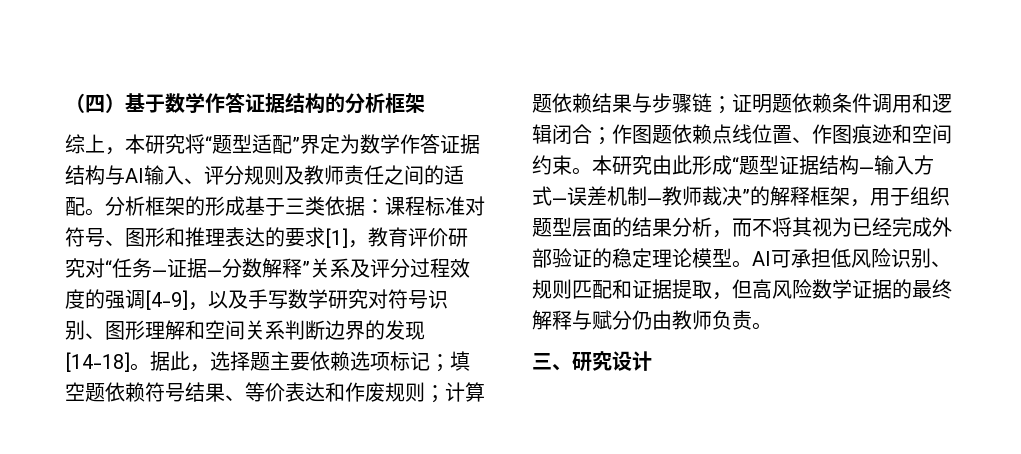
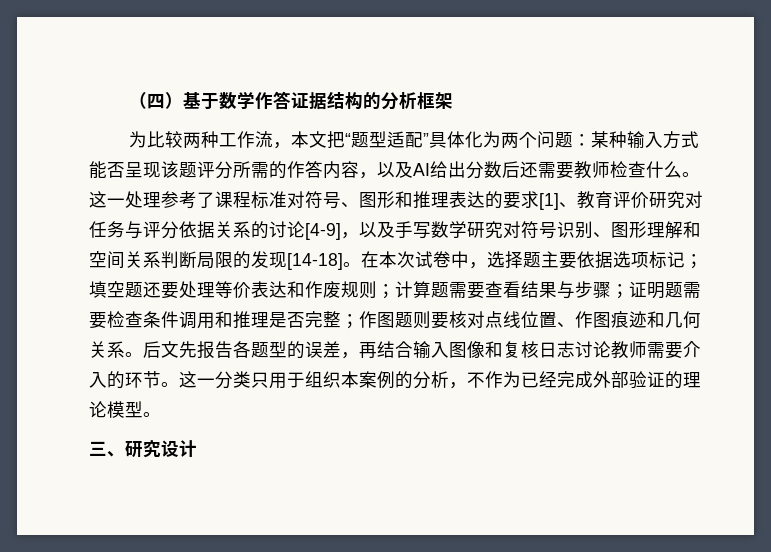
[65,134,480,155] [65,165,464,185] [65,196,385,216] 综上，本研究将“题型适配”界定为数学作答证据结构与AI输入、评分规则及教师责任之间的适配。分析框架的形成基于三类依据： -> [128,131,699,149] [89,160,700,179] [89,191,215,209] 为比较两种工作流，本文把“题型适配”具体化为两个问题：某种输入方式能否呈现该题评分所需的作答内容，以及AI给出分数后还需要教师检查什么。这一处理参考了
[348,240,368,248] ， -> [559,202,577,207] 、
[105,258,470,278] [65,289,145,309] “任务—证据—分数解释”关系及评分过程效度的强调 -> [89,221,305,239] 任务与评分依据关系的讨论
[325,320,365,340] 边界 -> [197,251,233,269] 局限
[150,351,190,371] 据此 -> [361,251,469,268] 在本次试卷中
[330,351,350,371] 赖 -> [595,251,613,269] 据
[105,382,245,402] 依赖符号结果、 -> [143,281,215,299] 还要处理
[552,93,592,113] 依赖 -> [449,281,521,299] 需要查看
[692,93,712,113] 链 -> (611, 290) none
[792,93,832,113] 依赖 -> [683,281,701,298] [89,311,143,329] 需要检查
[932,93,952,113] [532,124,712,145] 逻辑闭合；作图题依赖 -> [233,311,485,329] 推理是否完整；作图题则要核对
[912,124,952,144] [532,155,934,175] [532,186,950,207] [532,217,832,238] 空间约束。本研究由此形成“题型证据结构—输入方式—误差机制—教师裁决”的解释框架，用于组织题型层面的结果分析，而不将其视 -> [665,311,701,328] [89,341,701,359] [89,371,503,389] 几何关系。后文先报告各题型的误差，再结合输入图像和复核日志讨论教师需要介入的环节。这一分类只用于组织本案例的分析，不作
[612,248,652,268] 稳定 -> (683, 380) none
[752,248,951,268] [532,279,952,300] [532,310,772,330] AI可承担低风险识别、规则匹配和证据提取，但高风险数学证据的最终解释与赋分仍由教师负责。 -> (161, 414) none

